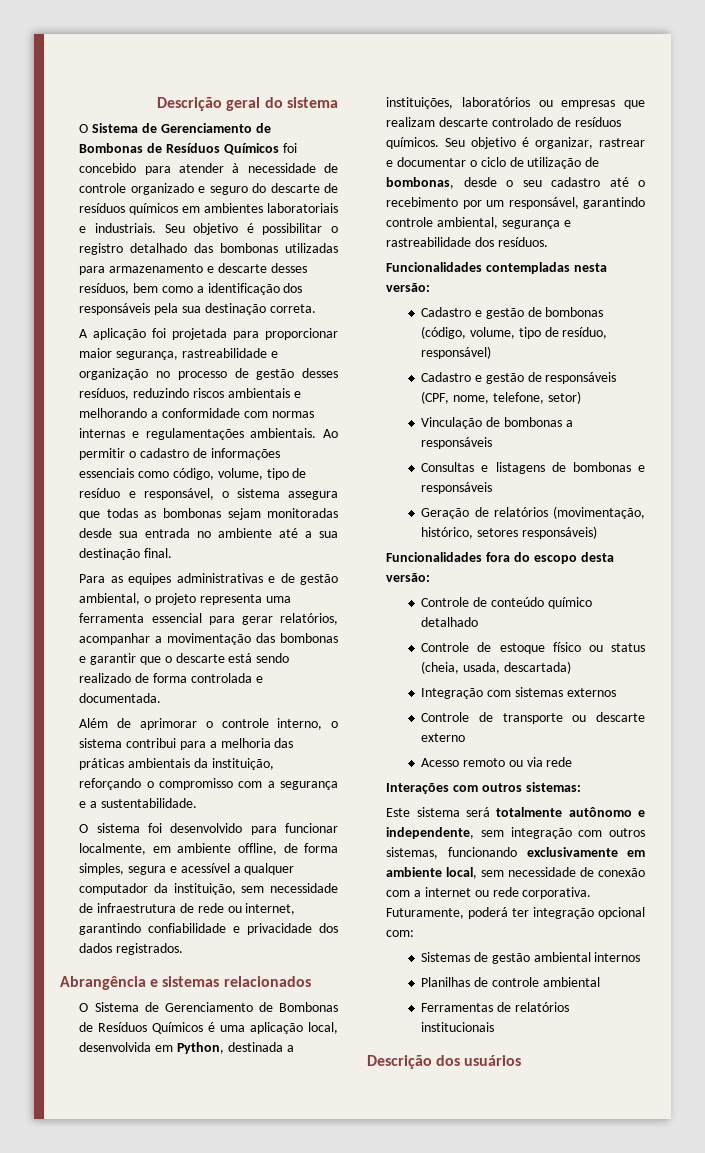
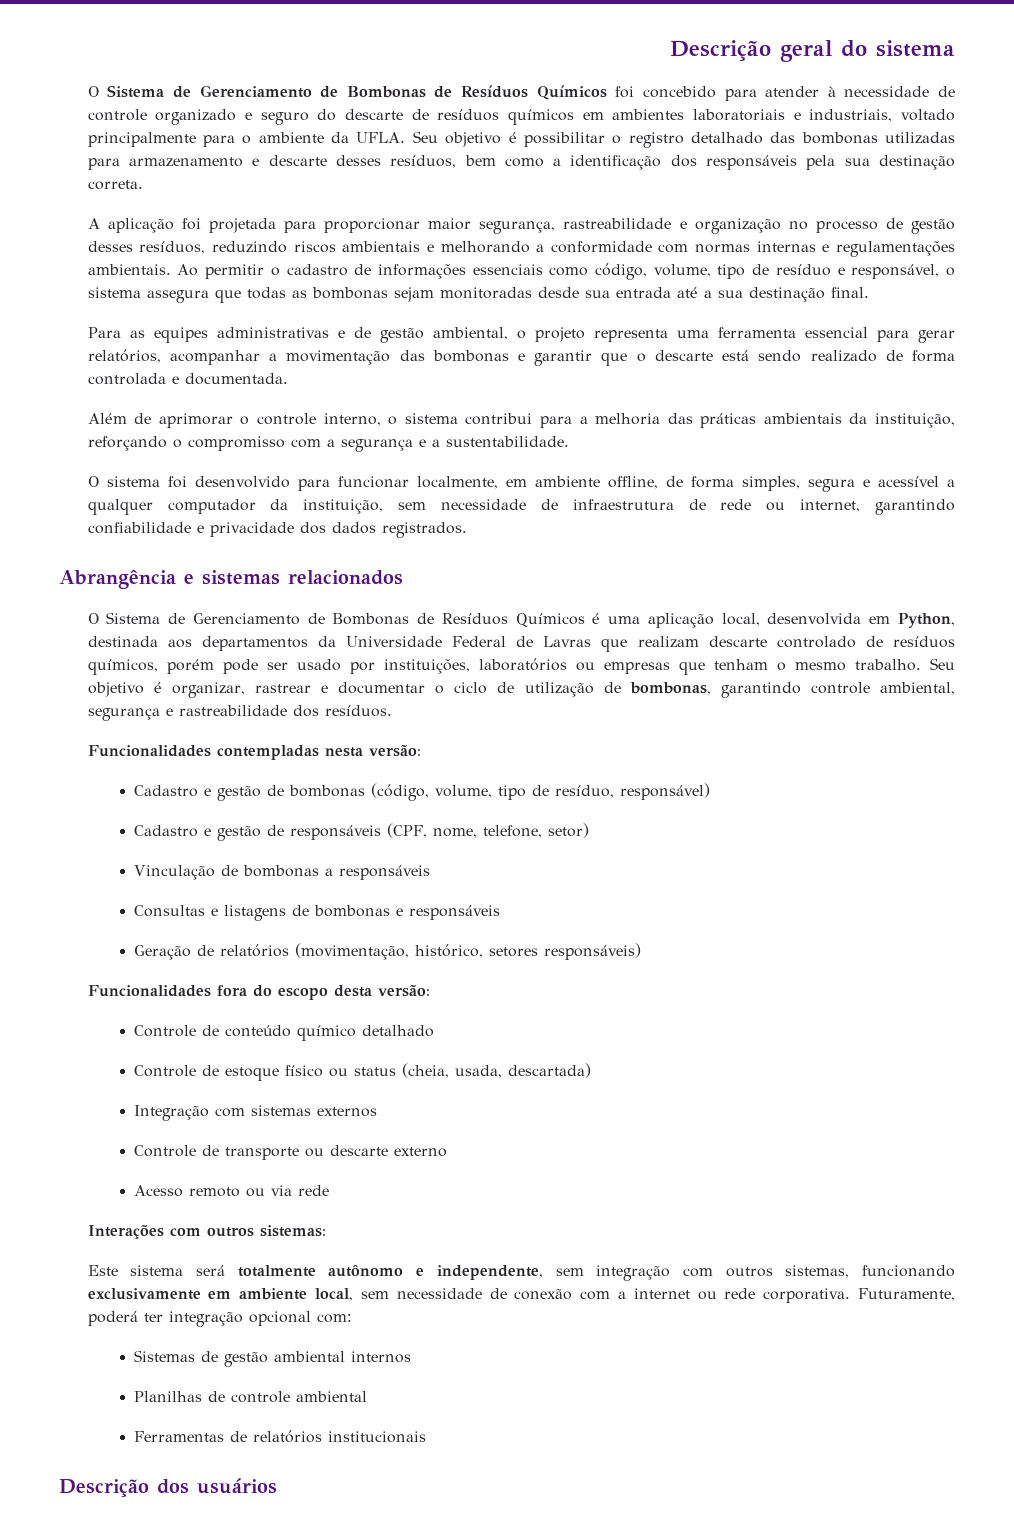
[95,223,157,233] industriais. -> [809,109,956,122] [87,132,406,147] industriais, voltado principalmente para o ambiente da UFLA.
[197,528,273,538] no ambiente -> (671, 292) none
[286,1045,294,1052] [386,97,616,109] a instituições, laboratórios ou empresas -> [167,636,592,651] aos departamentos da Universidade Federal de Lavras
[386,137,440,149] químicos. -> [87,658,921,675] químicos, porém pode ser usado por instituições, laboratórios ou empresas que tenham o mesmo trabalho.
[463,177,645,187] [386,197,579,209] desde o seu cadastro até o recebimento por um responsável, -> (711, 688) none

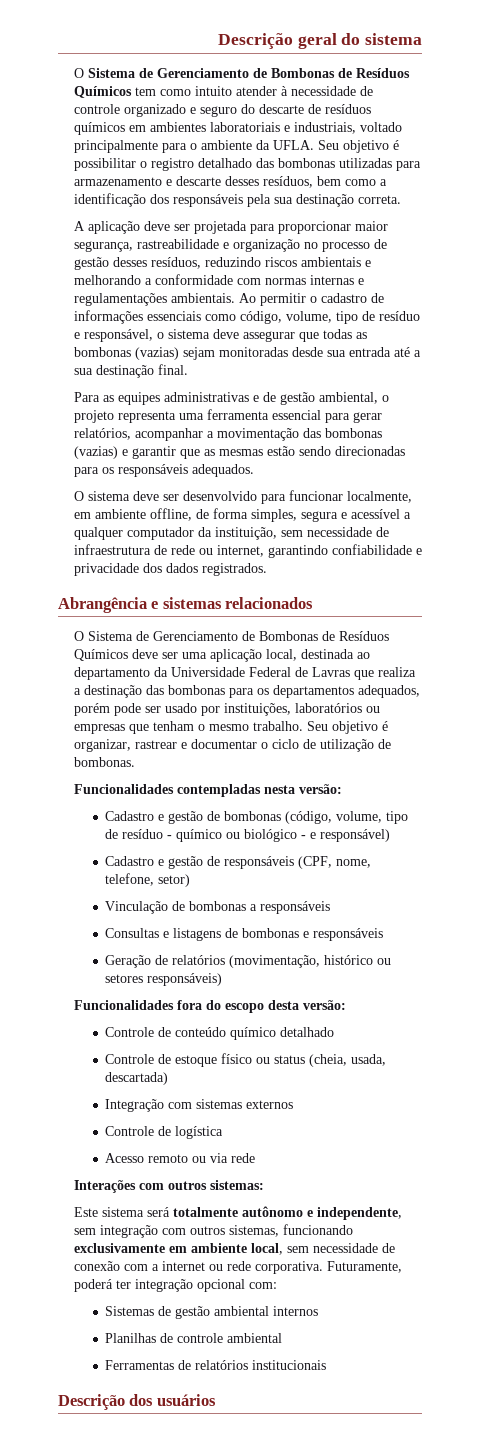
[615,86,757,101] foi concebido para -> [134,86,232,96] tem como intuito
[181,218,201,230] foi -> [143,221,190,231] deve ser
[146,290,209,303] assegura -> [212,329,295,342] deve assegurar
(388, 293) none -> [134,347,179,360] (vazias)
(509, 356) none -> [73,446,118,459] (vazias)
[636,350,955,362] [87,373,288,385] [87,413,955,428] [87,436,569,452] o descarte está sendo realizado de forma controlada e documentada. // Além de aprimorar o controle interno, o sistema contribui para a melhoria das práticas ambientais da instituição, reforçando o compromisso com a segurança e a sustentabilidade. -> [203,446,405,456] [73,464,254,477] as mesmas estão sendo direcionadas para os responsáveis adequados.
[167,476,187,488] foi -> [132,491,179,501] deve ser
[592,613,601,624] é -> [131,649,178,659] deve ser
[767,613,956,628] [87,636,308,651] desenvolvida em Python, destinada aos departamentos -> [300,649,370,659] [73,667,150,680] destinada ao departamento
[637,636,955,648] [87,659,158,675] realizam descarte controlado de resíduos químicos, -> [377,667,416,677] [73,685,420,698] realiza a destinação das bombonas para os departamentos adequados,
[629,682,956,698] [87,705,392,721] bombonas, garantindo controle ambiental, segurança e rastreabilidade dos resíduos. -> [73,757,135,767] bombonas.
[554,785,614,798] resíduo, -> [122,829,317,842] resíduo - químico ou biológico - e
[414,944,483,958] histórico, -> [324,955,392,965] histórico ou
[224,1145,447,1160] transporte ou descarte externo -> [175,1126,224,1139] logística

